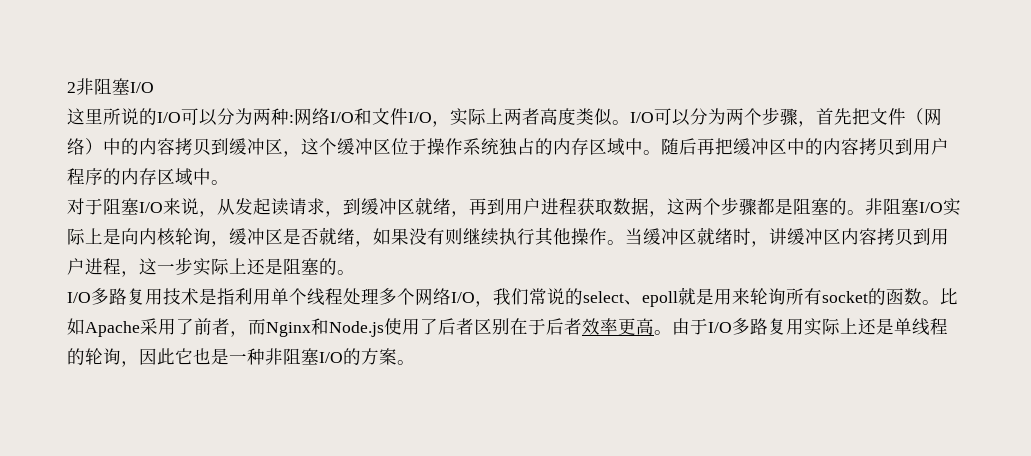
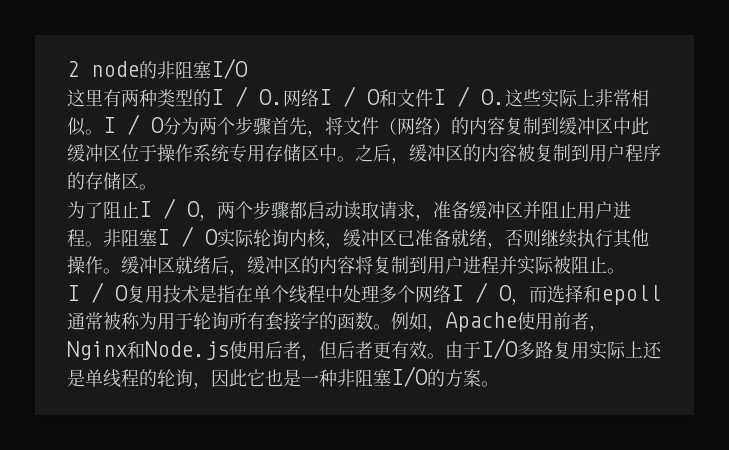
(76, 87) none -> [91,61,157,79] node的
[103,108,690,127] 所说的I/O可以分为两种:网络I/O和文件I/O，实际上两者高度类似。I/O可以 -> [103,86,649,108] [67,114,163,136] 有两种类型的I / O.网络I / O和文件I / O.这些实际上非常相似。I / O
[798,108,870,127] ，首先把 -> [271,117,343,137] 首先，将
[103,138,337,157] 中的内容拷贝到缓冲区，这个 -> [451,117,649,135] 的内容复制到缓冲区中此
[499,138,949,156] [67,168,229,186] [67,197,961,217] [67,227,445,247] 独占的内存区域中。随后再把缓冲区中的内容拷贝到用户程序的内存区域中。 // 对于阻塞I/O来说，从发起读请求，到缓冲区就绪，再到用户进程获取数据，这两个步骤都是阻塞的。非阻塞I/O实际上是向内核轮询，缓冲区是否就绪，如果没有 -> [229,144,661,164] [67,172,157,190] [67,198,631,221] [67,226,523,249] 专用存储区中。之后，缓冲区的内容被复制到用户程序的存储区。 // 为了阻止I / O，两个步骤都启动读取请求，准备缓冲区并阻止用户进程。非阻塞I / O实际轮询内核，缓冲区已准备就绪，否
[625,227,949,247] [67,257,355,277] [67,288,127,305] 当缓冲区就绪时，讲缓冲区内容拷贝到用户进程，这一步实际上还是阻塞的。 // I/O多路 -> [121,256,625,276] [67,282,127,303] 缓冲区就绪后，缓冲区的内容将复制到用户进程并实际被阻止。 // I / O
[235,288,271,305] 利用 -> [235,285,253,303] 在
(343, 296) none -> [325,285,343,303] 中
[451,287,750,307] I/O，我们常说的select、epoll就是用来 -> [451,282,661,305] [67,312,193,330] I / O，而选择和epoll通常被称为用于
[822,291,868,303] socket -> [265,311,319,331] 套接字
[940,288,958,305] [67,318,654,337] 比如Apache采用了前者，而Nginx和Node.js使用了后者区别在于后者效率更高 -> [391,312,607,332] [67,341,427,361] 例如，Apache使用前者，Nginx和Node.js使用后者，但后者更有效

